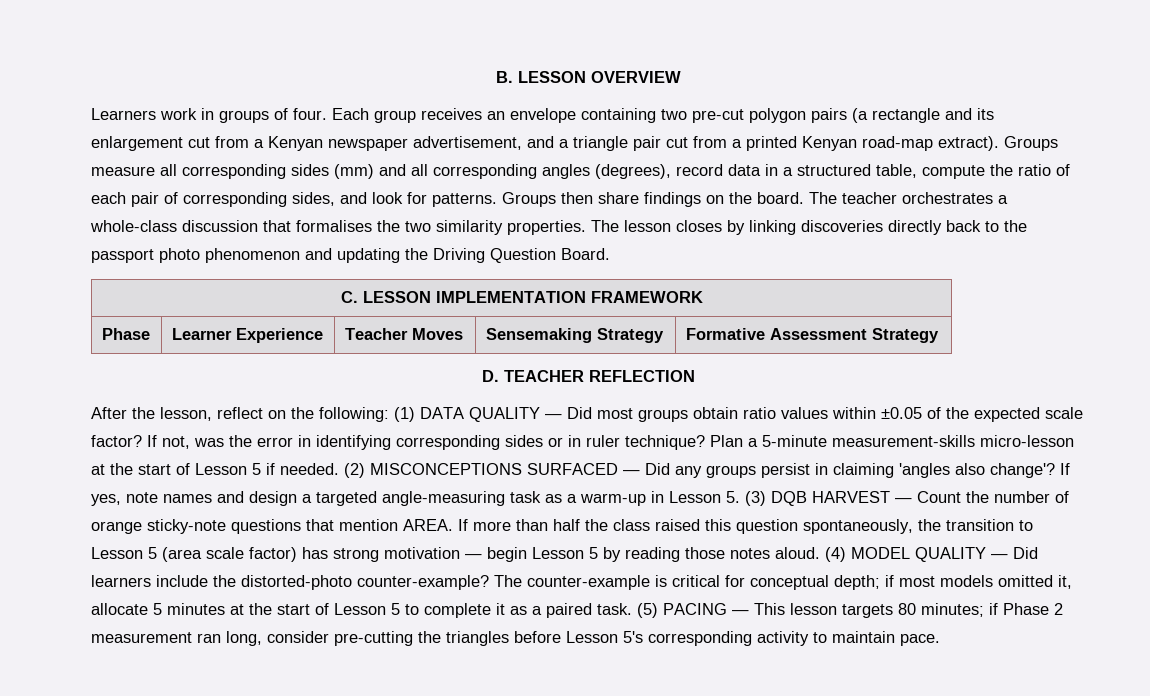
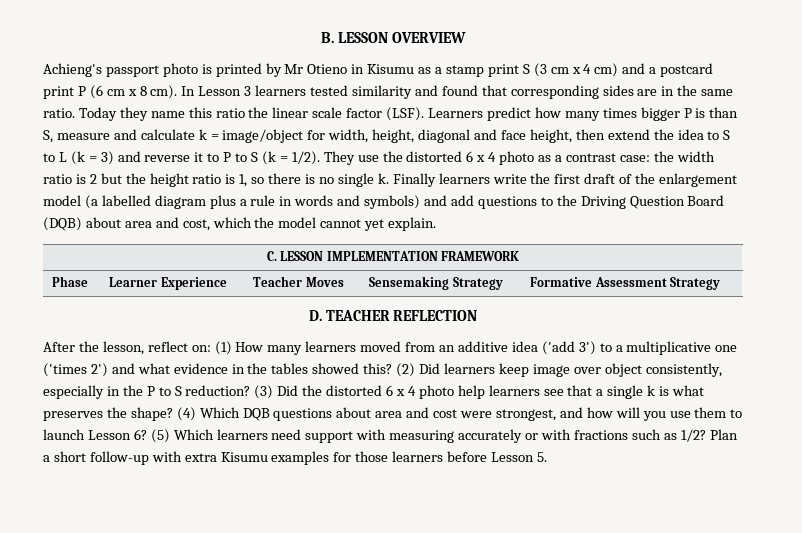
[91,108,994,123] [91,136,1058,151] [91,164,1070,179] [91,192,1008,207] [90,220,1027,235] [91,248,610,263] Learners work in groups of four. Each group receives an envelope containing two pre-cut polygon pairs (a rectangle and its enlargement cut from a Kenyan newspaper advertisement, and a triangle pair cut from a printed Kenyan road-map extract). Groups measure all corresponding sides (mm) and all corresponding angles (degrees), record data in a structured table, compute the ratio of each pair of corresponding sides, and look for patterns. Groups then share findings on the board. The teacher orchestrates a whole-class discussion that formalises the two similarity properties. The lesson closes by linking discoveries directly back to the passport photo phenomenon and updating the Driving Question Board. -> [43,63,714,77] [43,85,734,99] [43,107,739,121] [43,129,731,143] [43,151,715,165] [43,173,738,187] [43,195,725,209] [43,217,437,231] Achieng's passport photo is printed by Mr Otieno in Kisumu as a stamp print S (3 cm x 4 cm) and a postcard print P (6 cm x 8 cm). In Lesson 3 learners tested similarity and found that corresponding sides are in the same ratio. Today they name this ratio the linear scale factor (LSF). Learners predict how many times bigger P is than S, measure and calculate k = image/object for width, height, diagonal and face height, then extend the idea to S to L (k = 3) and reverse it to P to S (k = 1/2). They use the distorted 6 x 4 photo as a contrast case: the width ratio is 2 but the height ratio is 1, so there is no single k. Finally learners write the first draft of the enlargement model (a labelled diagram plus a rule in words and symbols) and add questions to the Driving Question Board (DQB) about area and cost, which the model cannot yet explain.
[268,407,1083,422] [91,435,1074,450] [91,463,1070,478] [91,491,1069,506] [91,519,1033,534] [91,547,1038,562] [91,575,1072,590] [91,603,1063,618] [91,631,940,646] on the following: (1) DATA QUALITY — Did most groups obtain ratio values within ±0.05 of the expected scale factor? If not, was the error in identifying corresponding sides or in ruler technique? Plan a 5-minute measurement-skills micro-lesson at the start of Lesson 5 if needed. (2) MISCONCEPTIONS SURFACED — Did any groups persist in claiming 'angles also change'? If yes, note names and design a targeted angle-measuring task as a warm-up in Lesson 5. (3) DQB HARVEST — Count the number of orange sticky-note questions that mention AREA. If more than half the class raised this question spontaneously, the transition to Lesson 5 (area scale factor) has strong motivation — begin Lesson 5 by reading those notes aloud. (4) MODEL QUALITY — Did learners include the distorted-photo counter-example? The counter-example is critical for conceptual depth; if most models omitted it, allocate 5 minutes at the start of Lesson 5 to complete it as a paired task. (5) PACING — This lesson targets 80 minutes; if Phase 2 measurement ran long, consider pre-cutting the triangles before Lesson 5's corresponding activity to maintain pace. -> [191,341,738,355] [43,363,722,377] [43,385,705,399] [43,407,743,421] [43,429,738,443] [43,451,547,465] on: (1) How many learners moved from an additive idea ('add 3') to a multiplicative one ('times 2') and what evidence in the tables showed this? (2) Did learners keep image over object consistently, especially in the P to S reduction? (3) Did the distorted 6 x 4 photo help learners see that a single k is what preserves the shape? (4) Which DQB questions about area and cost were strongest, and how will you use them to launch Lesson 6? (5) Which learners need support with measuring accurately or with fractions such as 1/2? Plan a short follow-up with extra Kisumu examples for those learners before Lesson 5.

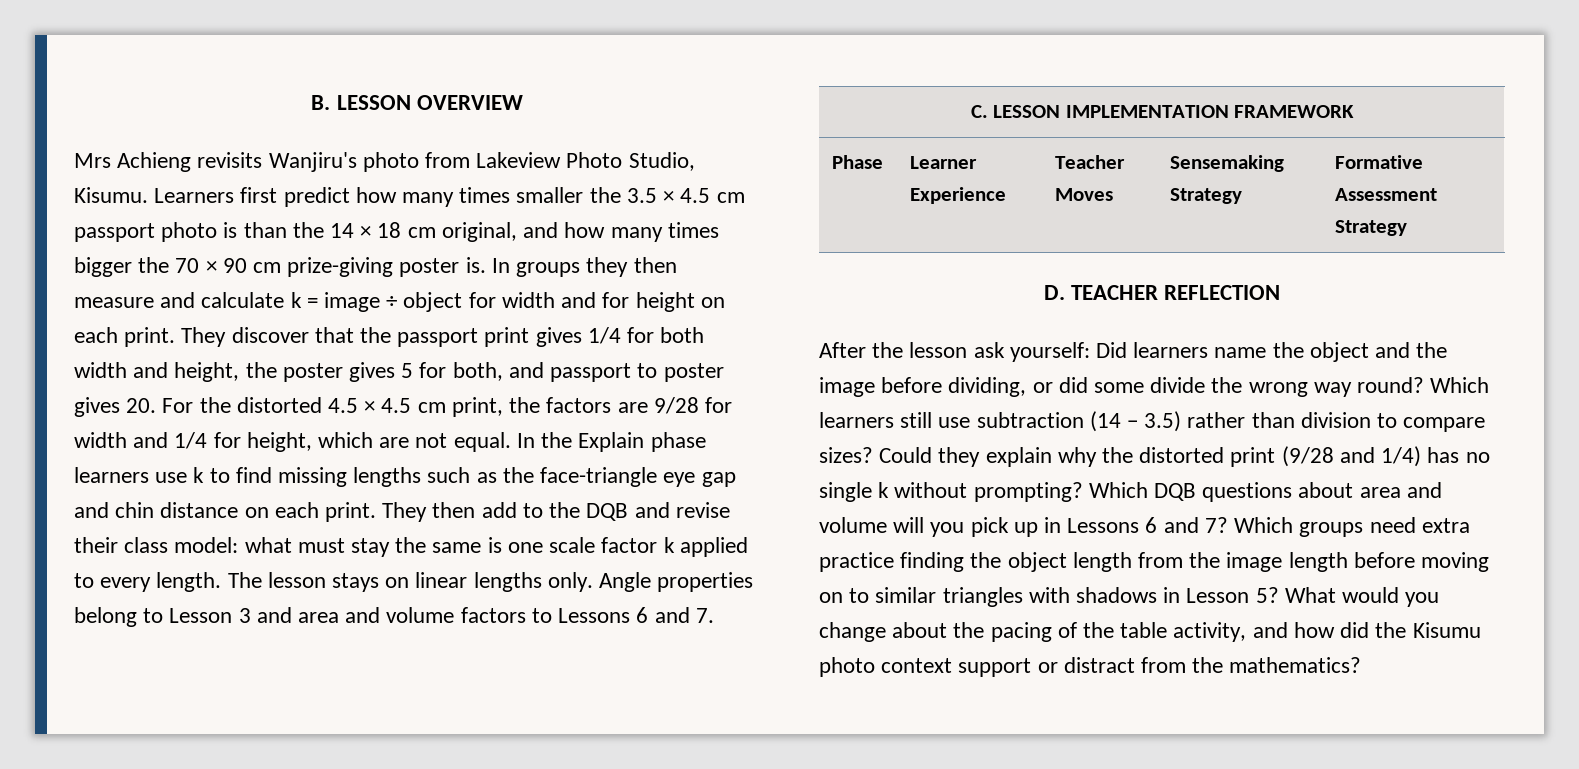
[43,63,714,77] [43,85,734,99] [43,107,739,121] [43,130,53,143] Achieng's passport photo is printed by Mr Otieno in Kisumu as a stamp print S (3 cm x 4 cm) and a postcard print P (6 cm x 8 cm). In Lesson 3 learners tested similarity and found that corresponding sides are in the same ratio. Today they name this ratio the linear scale factor (LSF). Learners predict how many times bigger P is than S, -> [74,152,695,172] [74,187,745,207] [74,222,719,242] [74,257,677,277] Mrs Achieng revisits Wanjiru's photo from Lakeview Photo Studio, Kisumu. Learners first predict how many times smaller the 3.5 × 4.5 cm passport photo is than the 14 × 18 cm original, and how many times bigger the 70 × 90 cm prize-giving poster is. In groups they then
[222,129,731,143] [43,151,715,165] [43,173,738,187] [43,195,725,209] [43,217,437,231] image/object for width, height, diagonal and face height, then extend the idea to S to L (k = 3) and reverse it to P to S (k = 1/2). They use the distorted 6 x 4 photo as a contrast case: the width ratio is 2 but the height ratio is 1, so there is no single k. Finally learners write the first draft of the enlargement model (a labelled diagram plus a rule in words and symbols) and add questions to the Driving Question Board (DQB) about area and cost, which the model cannot yet explain. -> [324,292,725,312] [74,327,705,347] [74,362,724,382] [74,397,732,417] [74,432,706,452] [74,467,736,487] [74,502,730,522] [74,537,748,557] [74,572,754,592] [74,607,714,627] image ÷ object for width and for height on each print. They discover that the passport print gives 1/4 for both width and height, the poster gives 5 for both, and passport to poster gives 20. For the distorted 4.5 × 4.5 cm print, the factors are 9/28 for width and 1/4 for height, which are not equal. In the Explain phase learners use k to find missing lengths such as the face-triangle eye gap and chin distance on each print. They then add to the DQB and revise their class model: what must stay the same is one scale factor k applied to every length. The lesson stays on linear lengths only. Angle properties belong to Lesson 3 and area and volume factors to Lessons 6 and 7.
[102,341,738,355] [43,363,722,377] [43,385,705,399] [43,407,196,421] lesson, reflect on: (1) How many learners moved from an additive idea ('add 3') to a multiplicative one ('times 2') and what evidence in the tables showed this? (2) Did learners keep image over object consistently, especially in the P to S reduction? (3) Did the distorted 6 x 4 photo help learners see that a single k is what preserves the shape? (4) -> [909,342,1448,362] [819,377,1490,397] [819,411,1486,432] [819,446,1490,467] [819,482,1083,502] lesson ask yourself: Did learners name the object and the image before dividing, or did some divide the wrong way round? Which learners still use subtraction (14 − 3.5) rather than division to compare sizes? Could they explain why the distorted print (9/28 and 1/4) has no single k without prompting?
[433,407,743,421] [43,429,738,443] [43,451,547,465] cost were strongest, and how will you use them to launch Lesson 6? (5) Which learners need support with measuring accurately or with fractions such as 1/2? Plan a short follow-up with extra Kisumu examples for those learners before Lesson 5. -> [819,517,1470,537] [819,552,1490,572] [819,587,1440,607] [819,622,1481,642] [819,657,1362,677] volume will you pick up in Lessons 6 and 7? Which groups need extra practice finding the object length from the image length before moving on to similar triangles with shadows in Lesson 5? What would you change about the pacing of the table activity, and how did the Kisumu photo context support or distract from the mathematics?

